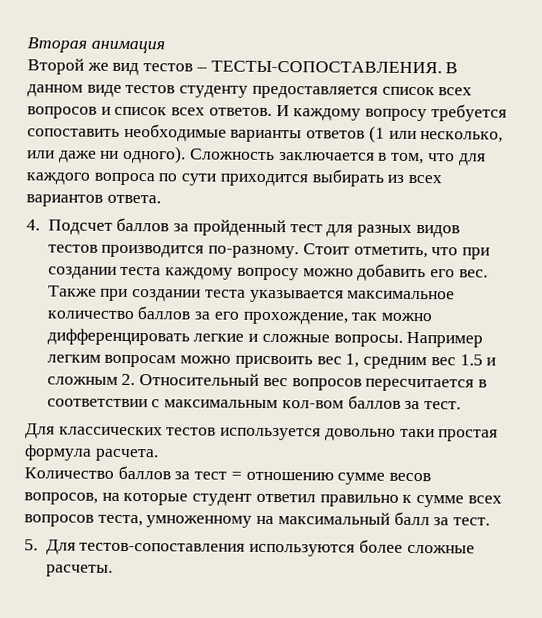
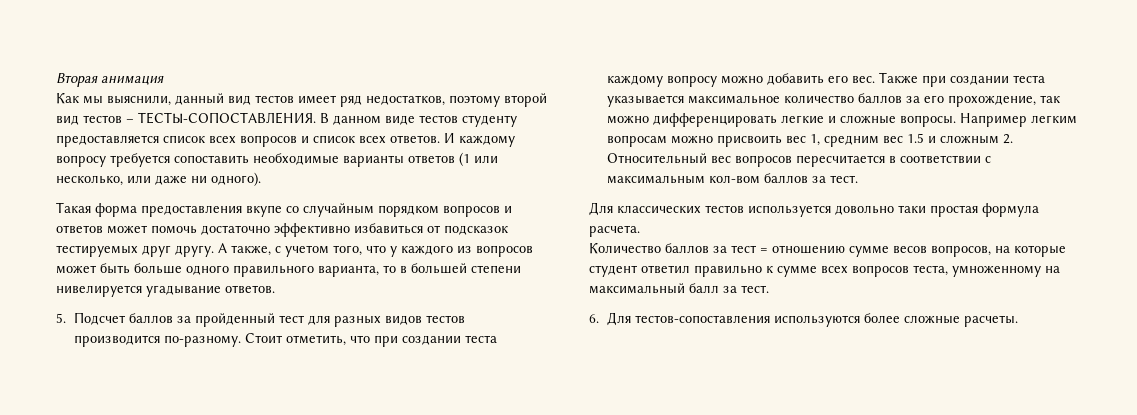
[27,58,109,75] Второй же -> [56,93,547,107] Как мы выяснили, данный вид тестов имеет ряд недостатков, поэтому второй
[189,148,486,166] [26,169,443,187] [26,194,161,207] [26,219,40,231] Сложность заключается в том, что для каждого вопроса по сути приходится выбирать из всех вариантов ответа. // 4. -> [56,202,512,217] [56,223,508,237] [56,243,533,257] [56,263,521,277] [56,285,275,297] [56,313,66,323] // Такая форма предоставления вкупе со случайным порядком вопросов и ответов может помочь достаточно эффективно избавиться от подсказок тестируемых друг другу. А также, с учетом того, что у каждого из вопросов может быть больше одного правильного варианта, то в большей степени нивелируется угадывание ответов. // 5.
[24,539,38,551] 5. -> [589,314,599,323] 6.

